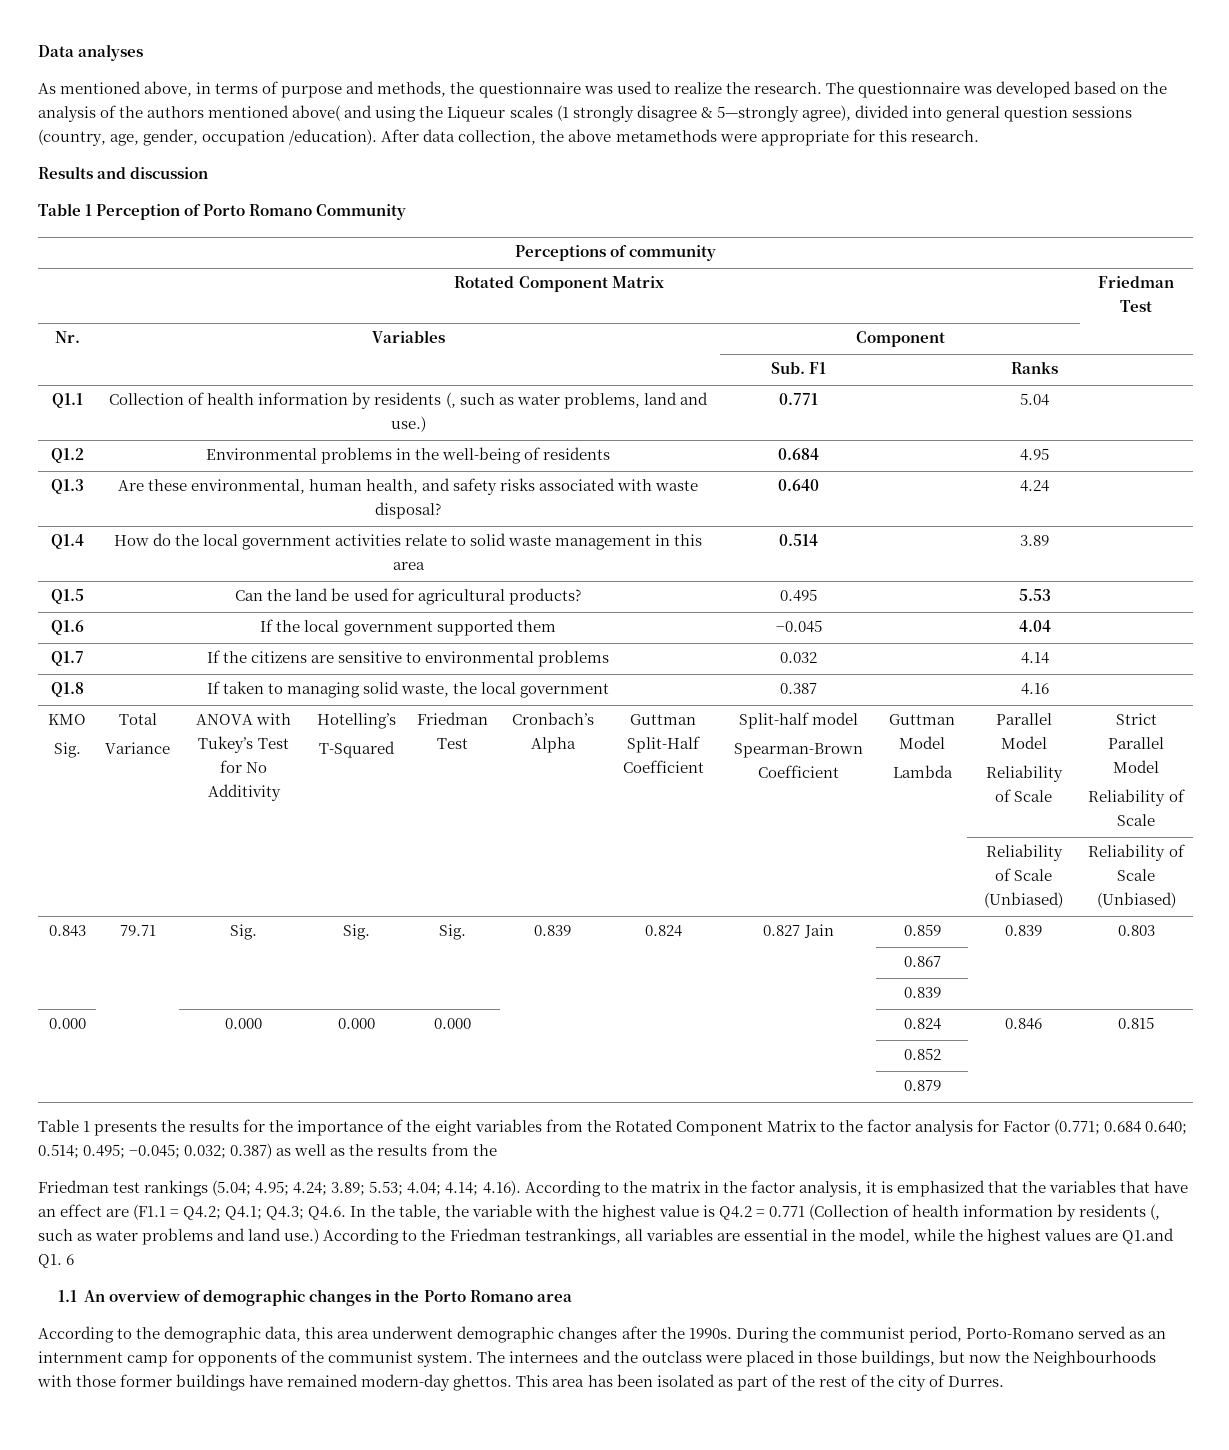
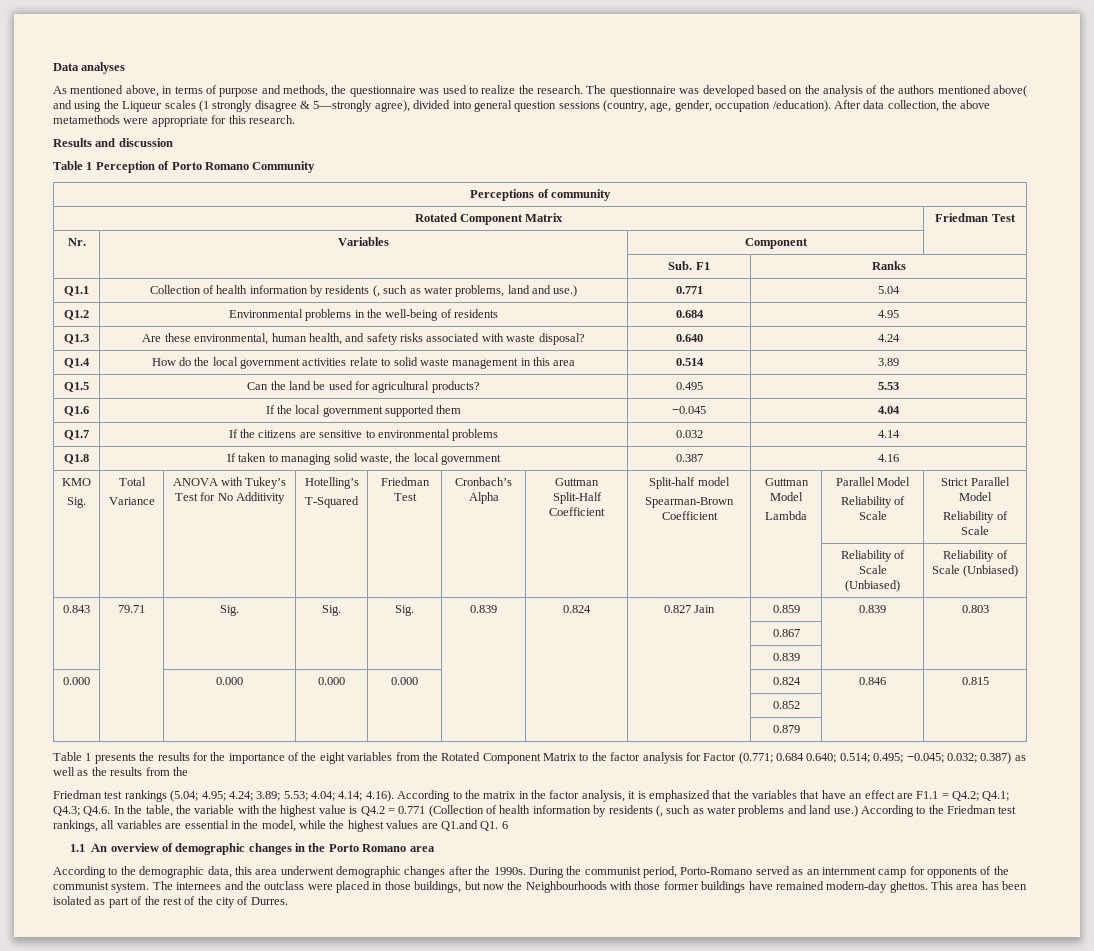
[133,1204,167,1220] (F1.1 -> [916,791,939,799] F1.1
[524,1228,621,1245] testrankings, -> [998,806,1017,814] [53,820,98,832] test rankings,

